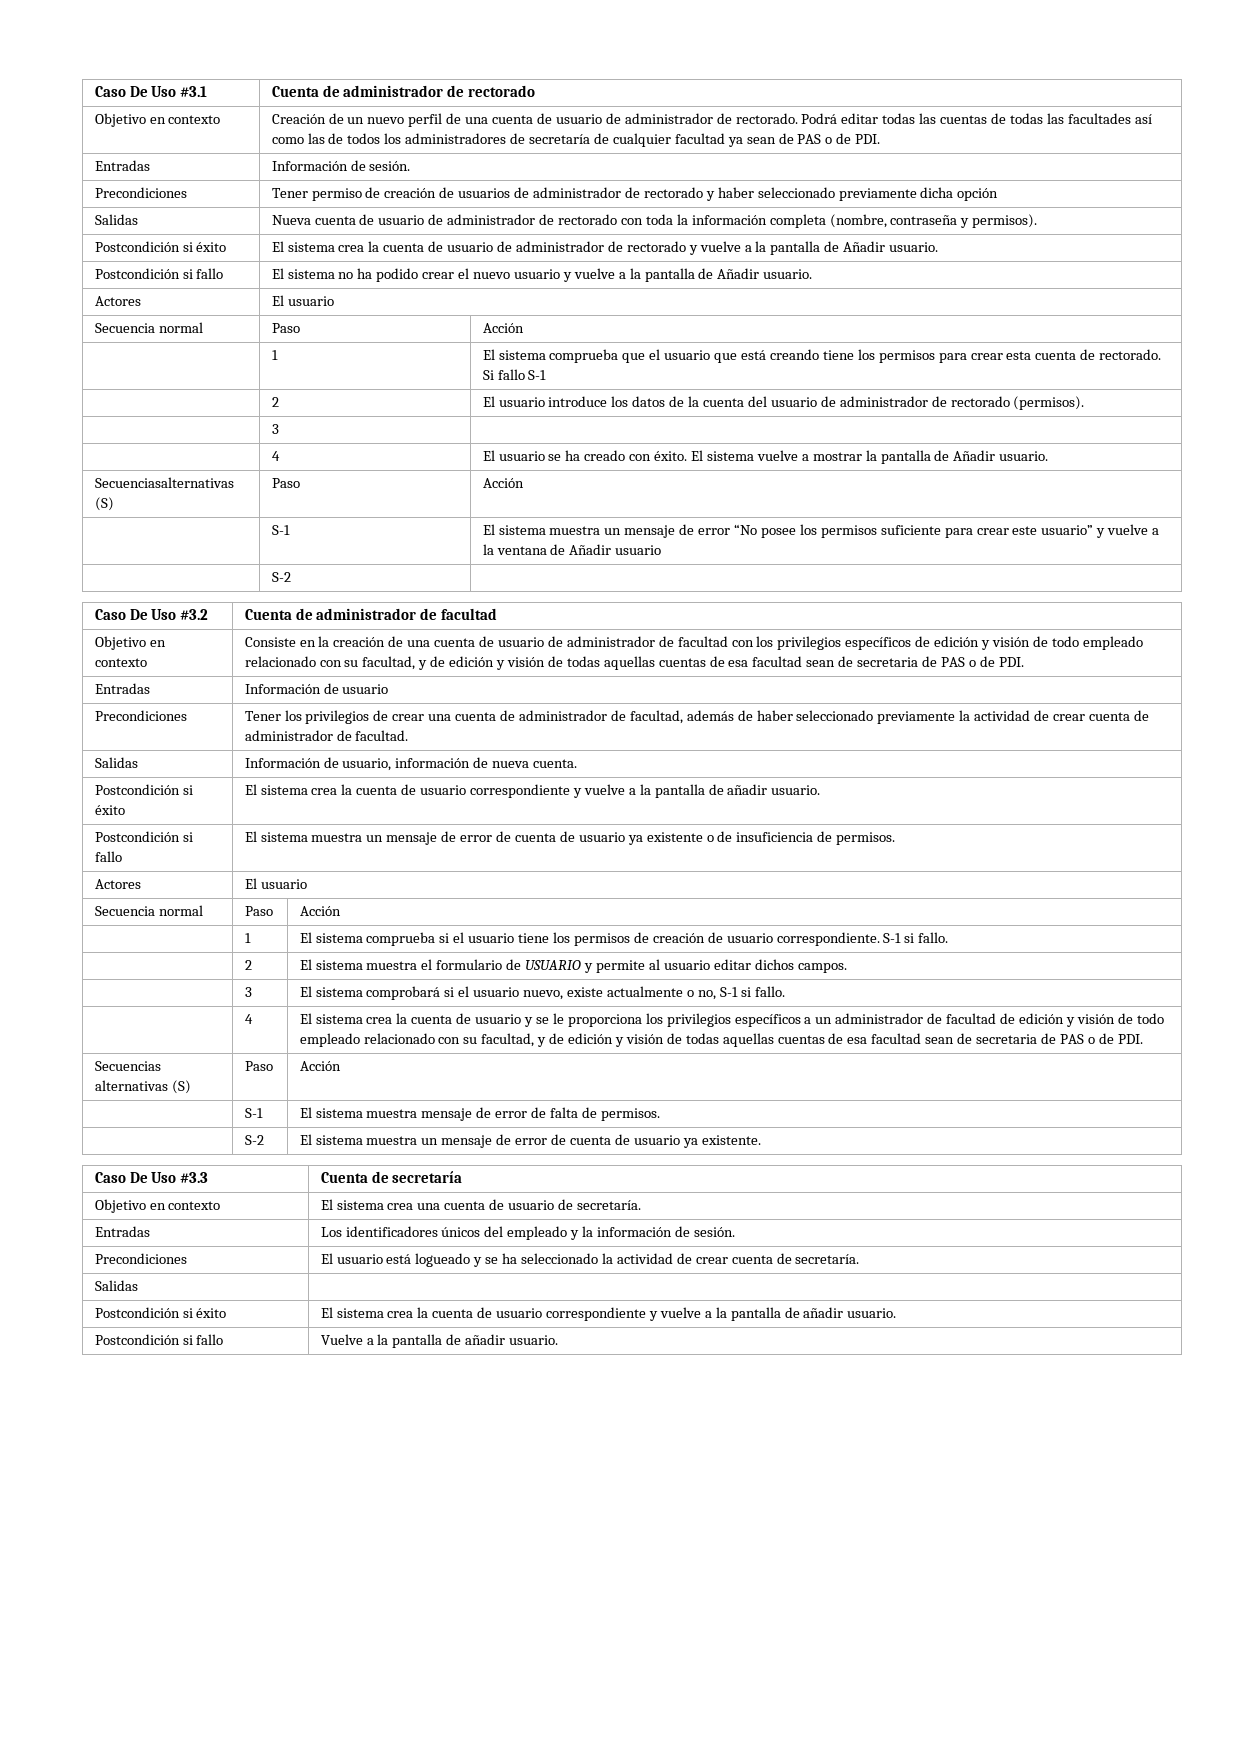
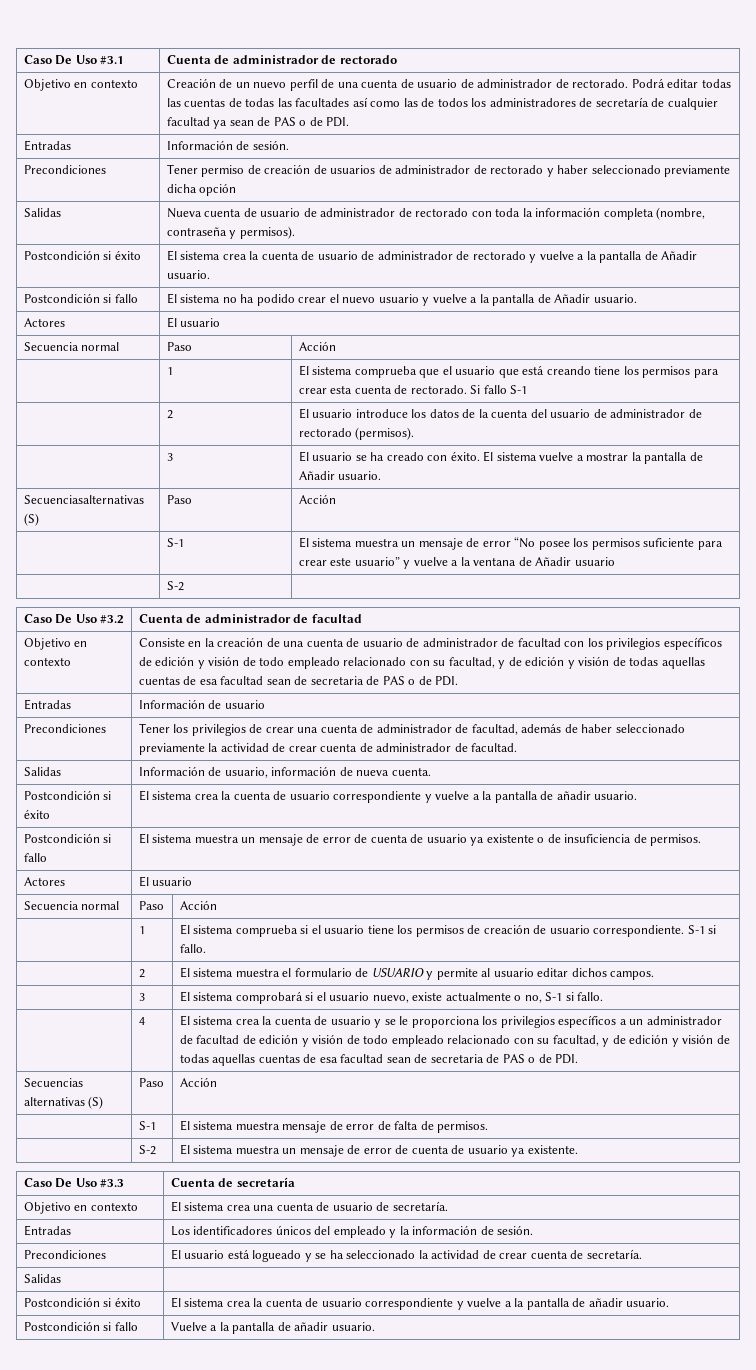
[271,451,280,461] // | 4 | -> (173, 457) none

